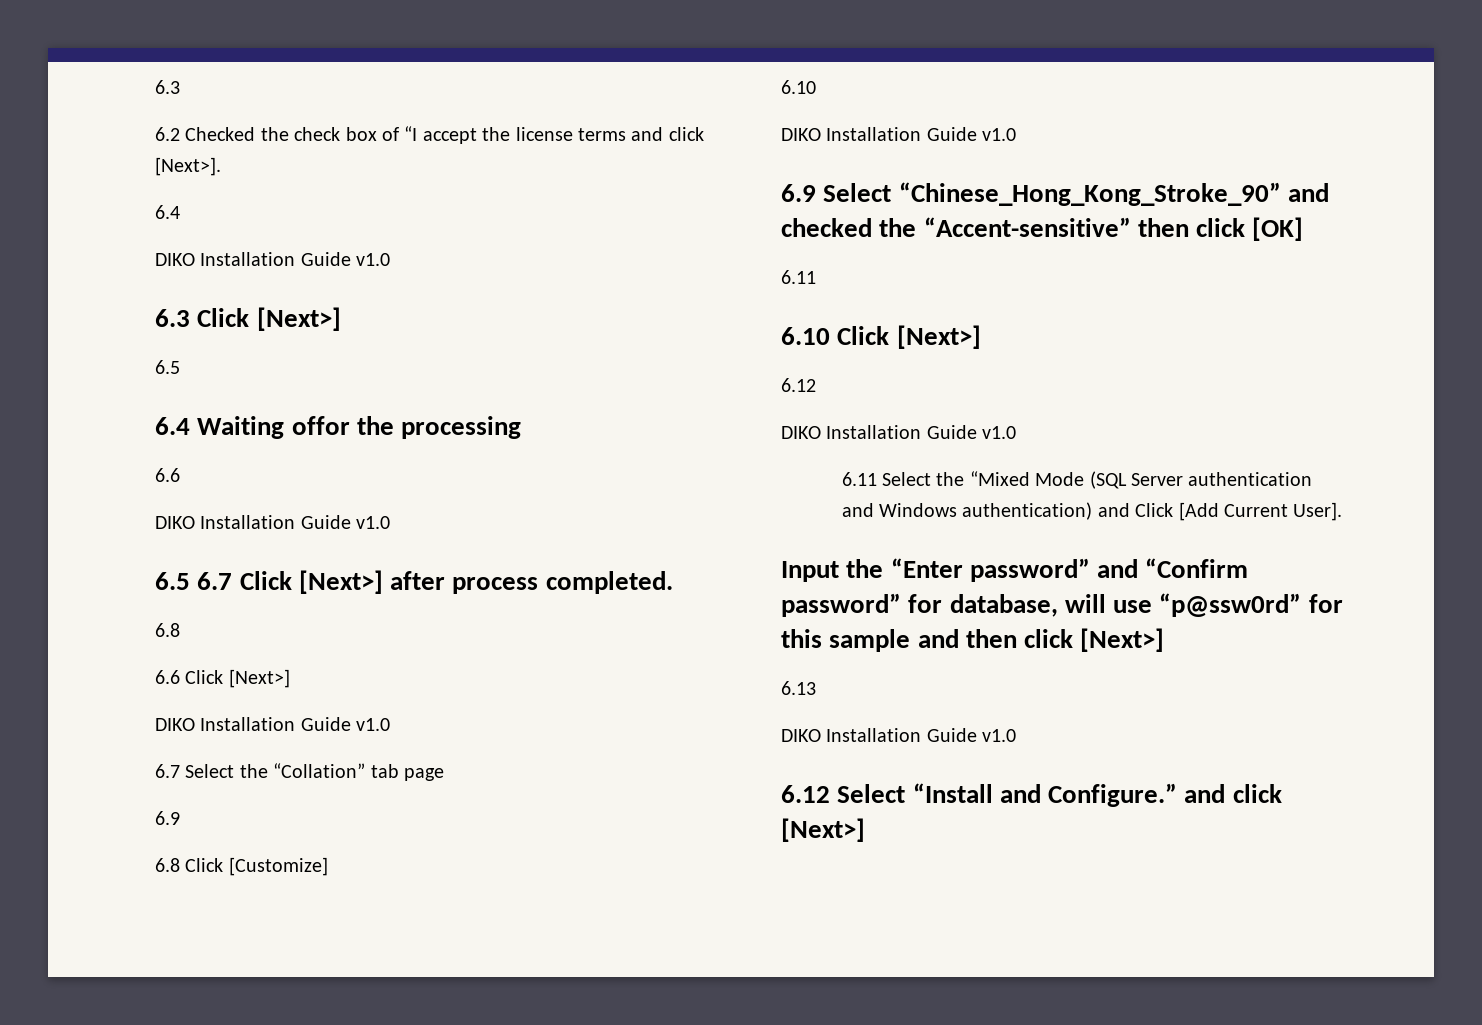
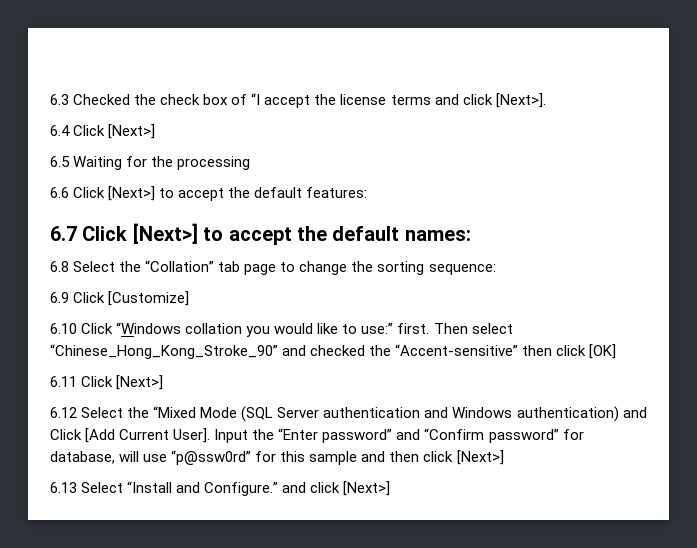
[155,80,180,94] [155,127,180,141] 6.3 // 6.2 -> [50,94,69,105] 6.3
[155,252,391,266] [155,309,190,327] // DIKO Installation Guide v1.0 // 6.3 -> (70, 130) none
[155,416,350,439] // 6.4 Waiting offor -> [73,156,148,170] Waiting for
[155,515,391,529] [155,570,673,594] [155,623,180,637] [155,669,290,688] [155,717,391,731] [155,764,180,778] // DIKO Installation Guide v1.0 // 6.5 6.7 Click [Next>] after process completed. // 6.8 // 6.6 Click [Next>] // DIKO Installation Guide v1.0 // 6.7 -> [73,186,368,201] [50,223,471,245] [50,261,69,272] Click [Next>] to accept the default features: // 6.7 Click [Next>] to accept the default names: // 6.8
[155,811,180,825] [155,858,180,872] // 6.9 // 6.8 -> [280,261,496,275] [50,292,69,303] to change the sorting sequence: // 6.9
[781,127,1017,141] [781,183,892,202] // DIKO Installation Guide v1.0 // 6.9 Select -> [81,322,513,337] Click “Windows collation you would like to use:” first. Then select
[781,327,830,345] // 6.10 -> (77, 381) none
[781,425,1017,439] [841,472,877,486] // DIKO Installation Guide v1.0 // 6.11 -> (77, 412) none
(1343, 511) // -> (211, 435) none
[781,728,1017,742] [781,785,830,803] // DIKO Installation Guide v1.0 // 6.12 -> (77, 487) none

